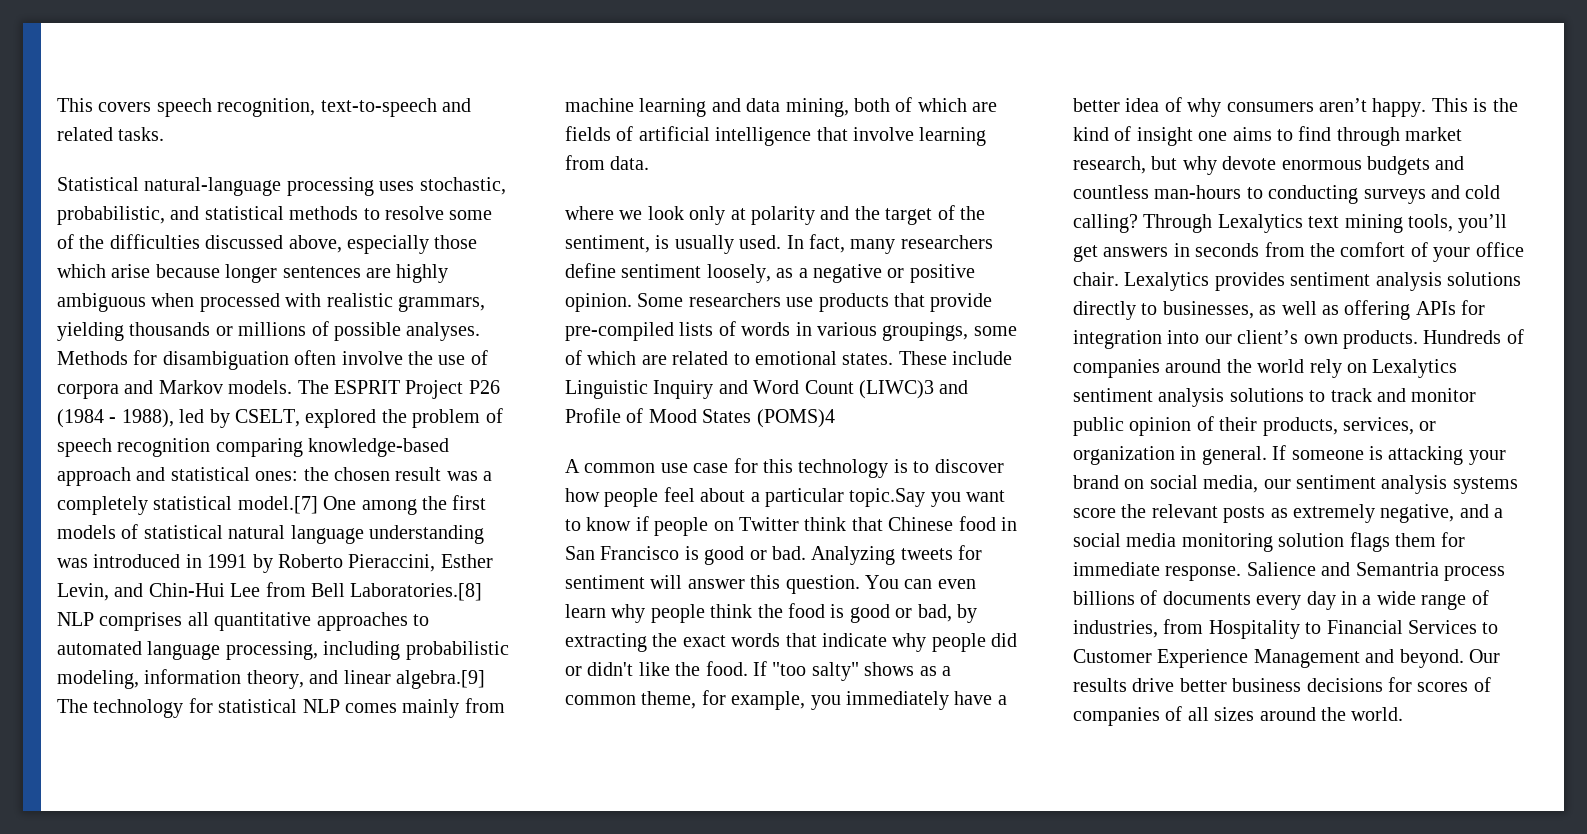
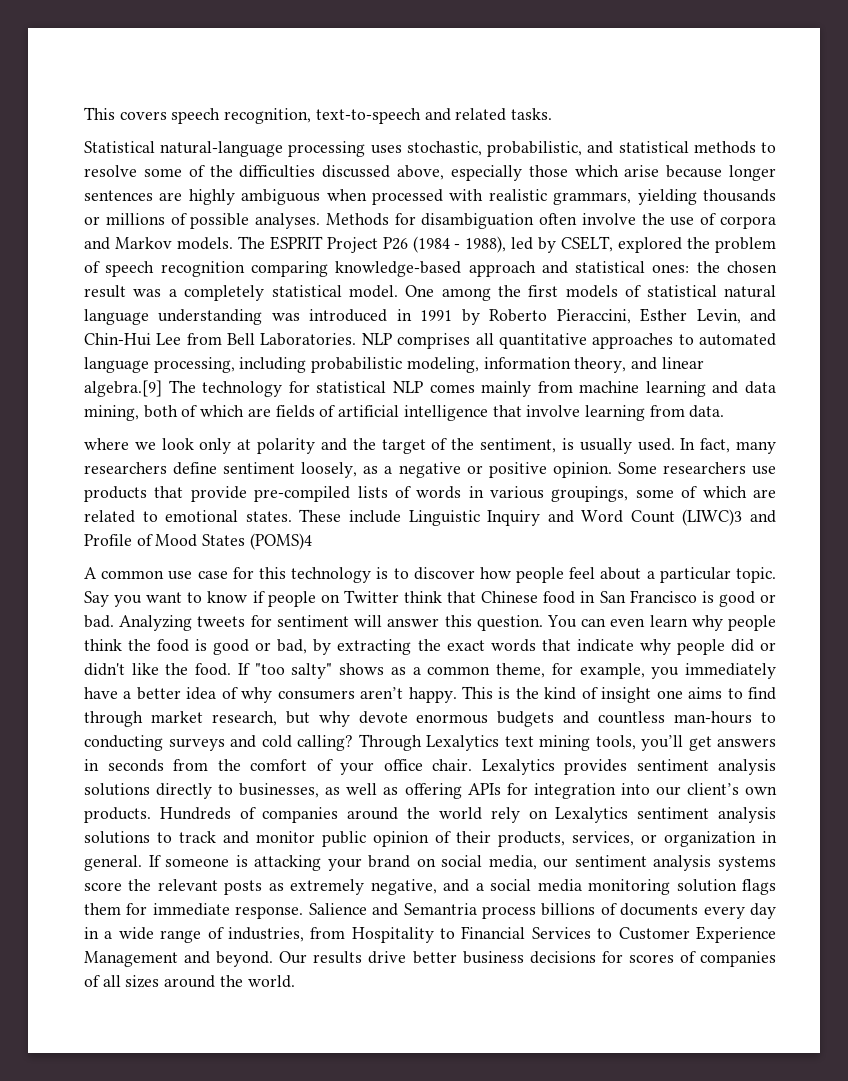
[237,496,318,514] model.[7] -> [348,285,398,298] model.
[350,583,483,601] Laboratories.[8] -> [260,333,357,346] Laboratories.
[849,488,926,507] topic.Say -> [736,567,776,583] [84,591,109,607] topic. Say

